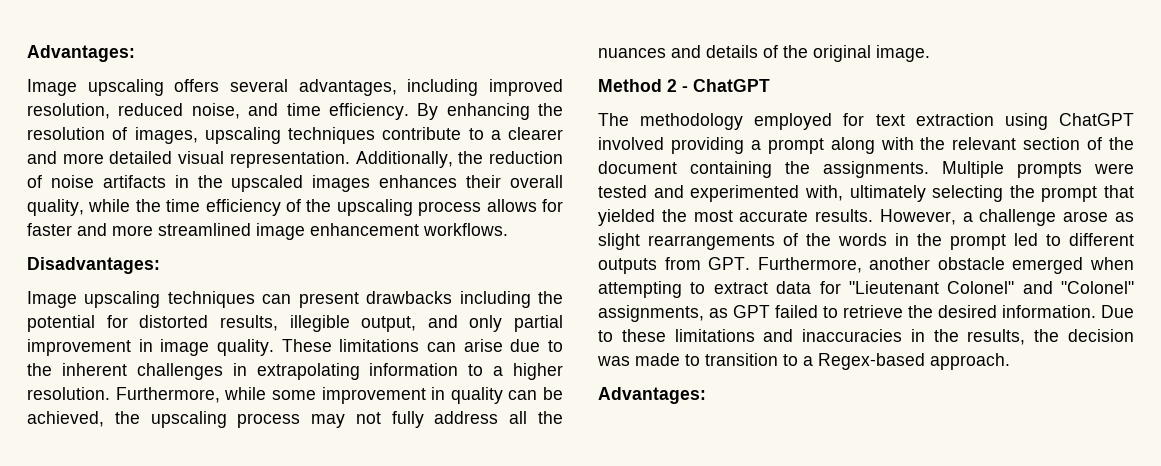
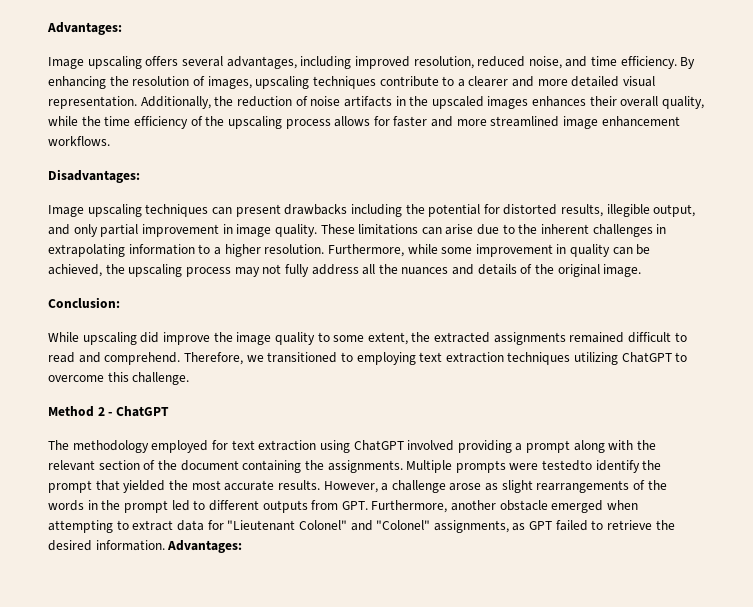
(930, 53) none -> [48,297,120,308] [48,332,687,345] [48,352,688,365] [48,372,190,385] // Conclusion: // While upscaling did improve the image quality to some extent, the extracted assignments remained difficult to read and comprehend. Therefore, we transitioned to employing text extraction techniques utilizing ChatGPT to overcome this challenge.
[598,185,1004,202] tested and experimented with, ultimately selecting -> [542,460,640,473] testedto identify
[1101,305,1134,318] [598,329,1134,345] [597,353,1010,370] Due to these limitations and inaccuracies in the results, the decision was made to transition to a Regex-based approach. // -> (165, 545) none

